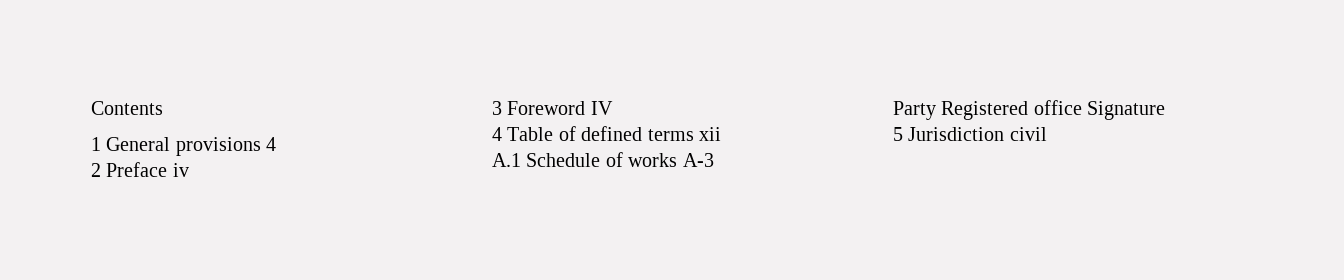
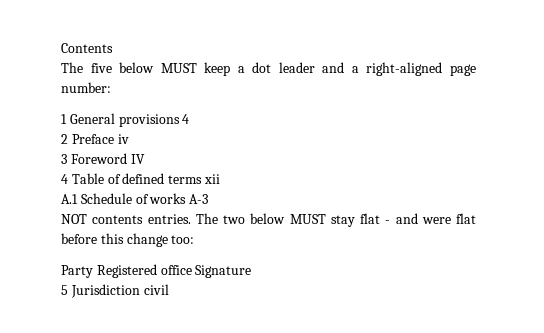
(163, 108) none -> [61,62,476,76] [61,82,111,93] // The five below MUST keep a dot leader and a right-aligned page number:
(714, 160) none -> [61,213,476,227] [61,233,195,247] // NOT contents entries. The two below MUST stay flat - and were flat before this change too:

